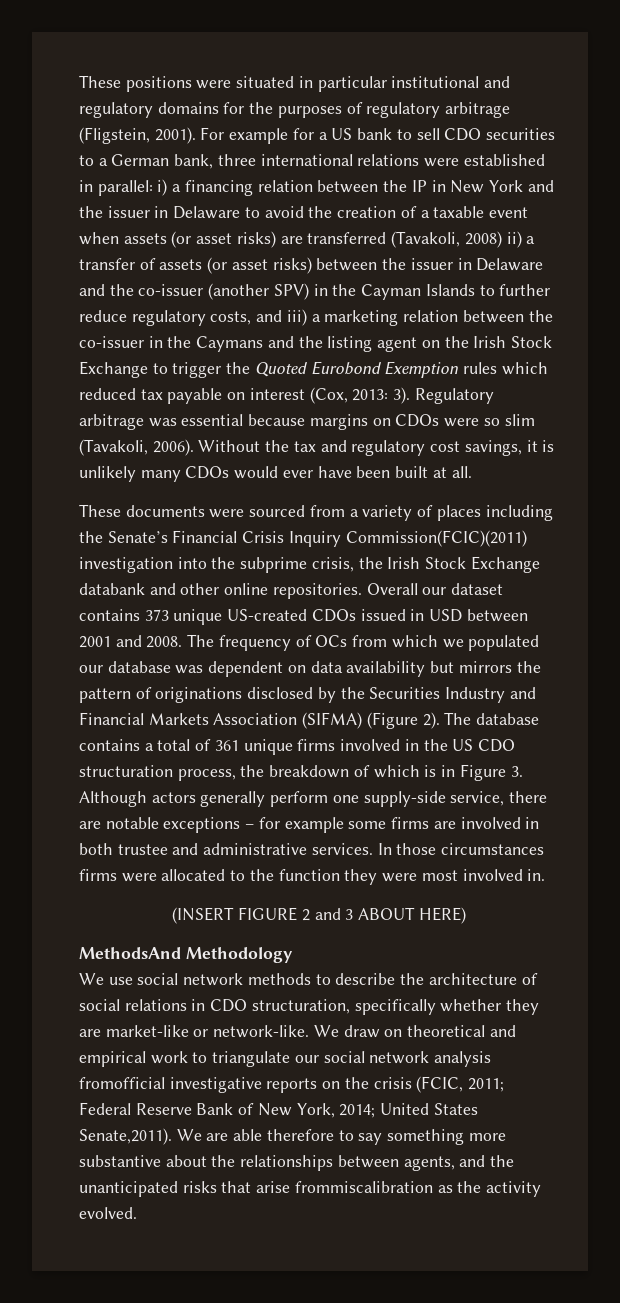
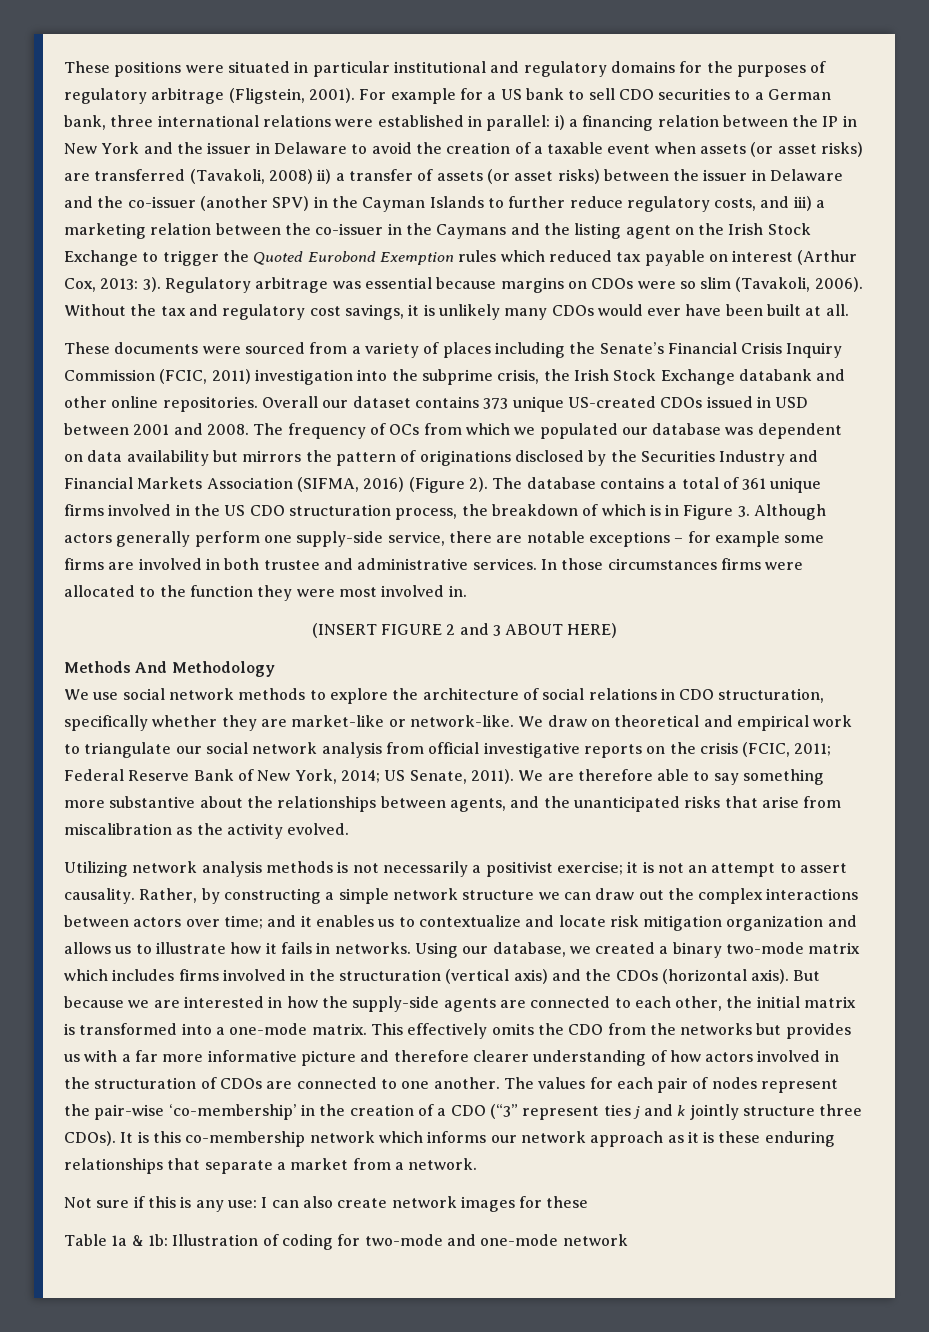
[309,387,348,404] (Cox, -> [797,250,858,265] [64,278,96,292] (Arthur Cox,
[345,530,527,547] Commission(FCIC)(2011) -> [64,369,251,384] Commission (FCIC, 2011)
[302,712,363,729] (SIFMA) -> [296,477,405,492] (SIFMA, 2016)
[79,947,181,959] MethodsAnd -> [64,661,168,673] Methods And
[335,973,396,985] describe -> [329,688,388,704] explore
[79,1077,165,1089] fromofficial -> [385,742,480,754] from official
[380,1103,478,1115] [79,1128,334,1145] United States Senate,2011). We are able therefore -> [384,769,690,784] US Senate, 2011). We are therefore able
[294,1181,433,1193] frommiscalibration -> [803,796,842,808] [64,823,172,835] from miscalibration
(137, 1213) none -> [64,861,848,877] [64,888,859,904] [64,915,857,931] [64,942,861,958] [64,969,821,984] [64,996,857,1012] [64,1023,851,1039] [64,1050,839,1066] [64,1077,839,1093] [64,1104,863,1120] [64,1131,835,1147] [64,1158,478,1174] [64,1196,589,1212] [64,1234,628,1250] // Utilizing network analysis methods is not necessarily a positivist exercise; it is not an attempt to assert causality. Rather, by constructing a simple network structure we can draw out the complex interactions between actors over time; and it enables us to contextualize and locate risk mitigation organization and allows us to illustrate how it fails in networks. Using our database, we created a binary two-mode matrix which includes firms involved in the structuration (vertical axis) and the CDOs (horizontal axis). But because we are interested in how the supply-side agents are connected to each other, the initial matrix is transformed into a one-mode matrix. This effectively omits the CDO from the networks but provides us with a far more informative picture and therefore clearer understanding of how actors involved in the structuration of CDOs are connected to one another. The values for each pair of nodes represent the pair-wise ‘co-membership’ in the creation of a CDO (“3” represent ties j and k jointly structure three CDOs). It is this co-membership network which informs our network approach as it is these enduring relationships that separate a market from a network. // Not sure if this is any use: I can also create network images for these // Table 1a & 1b: Illustration of coding for two-mode and one-mode network

